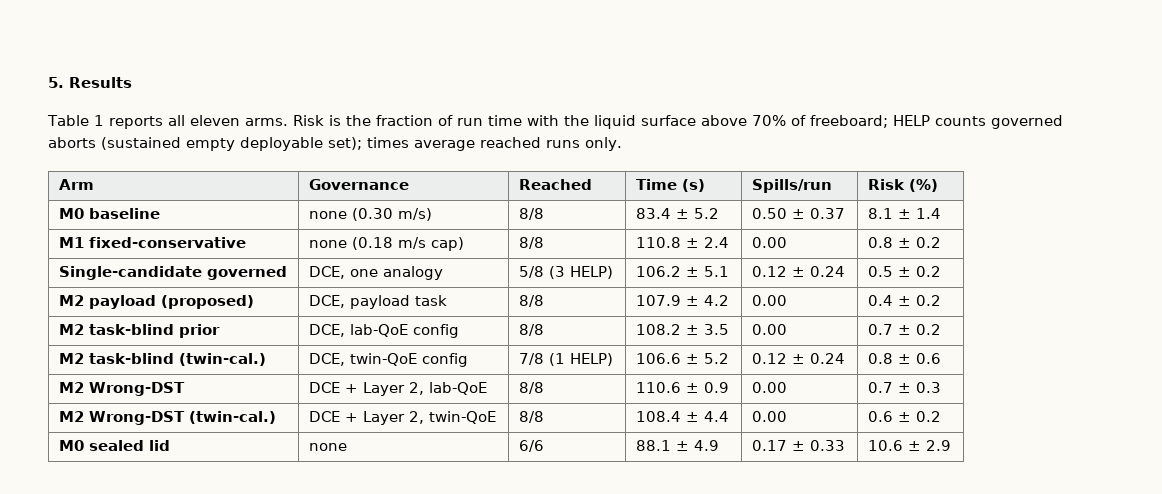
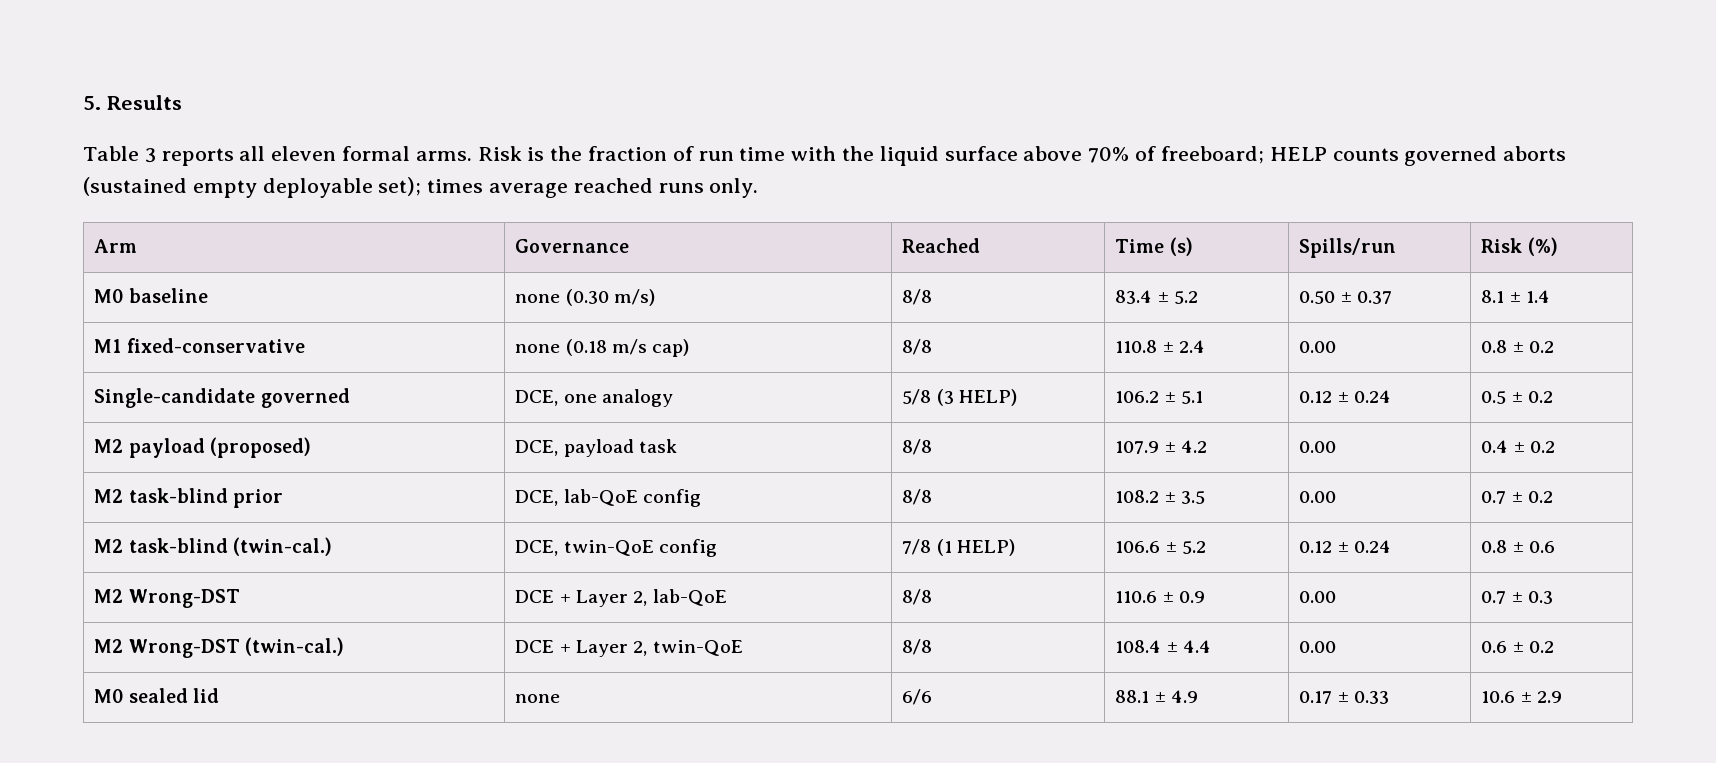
[93,115,104,126] 1 -> [144,148,156,163] 3
(240, 120) none -> [342,146,411,161] formal

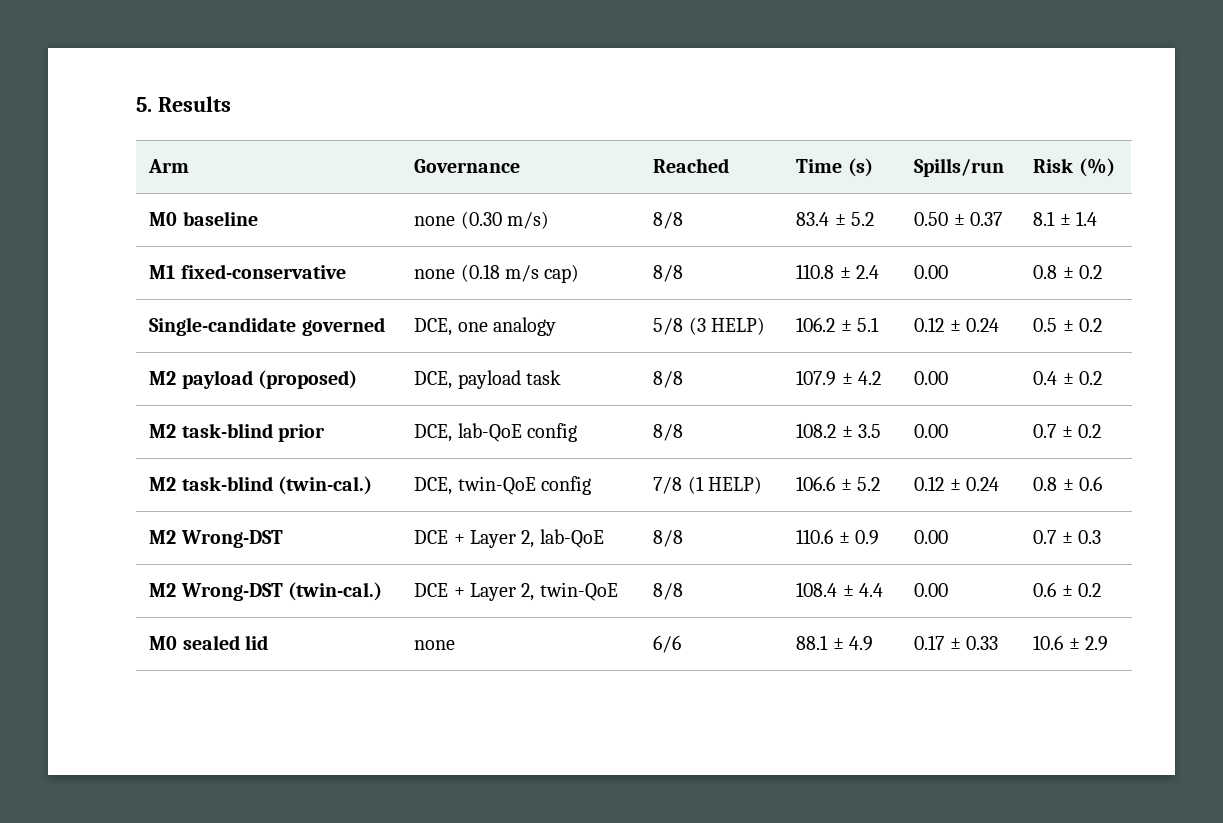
[83,146,1567,166] [83,177,759,198] // Table 3 reports all eleven formal arms. Risk is the fraction of run time with the liquid surface above 70% of freeboard; HELP counts governed aborts (sustained empty deployable set); times average reached runs only. -> (231, 104) none

